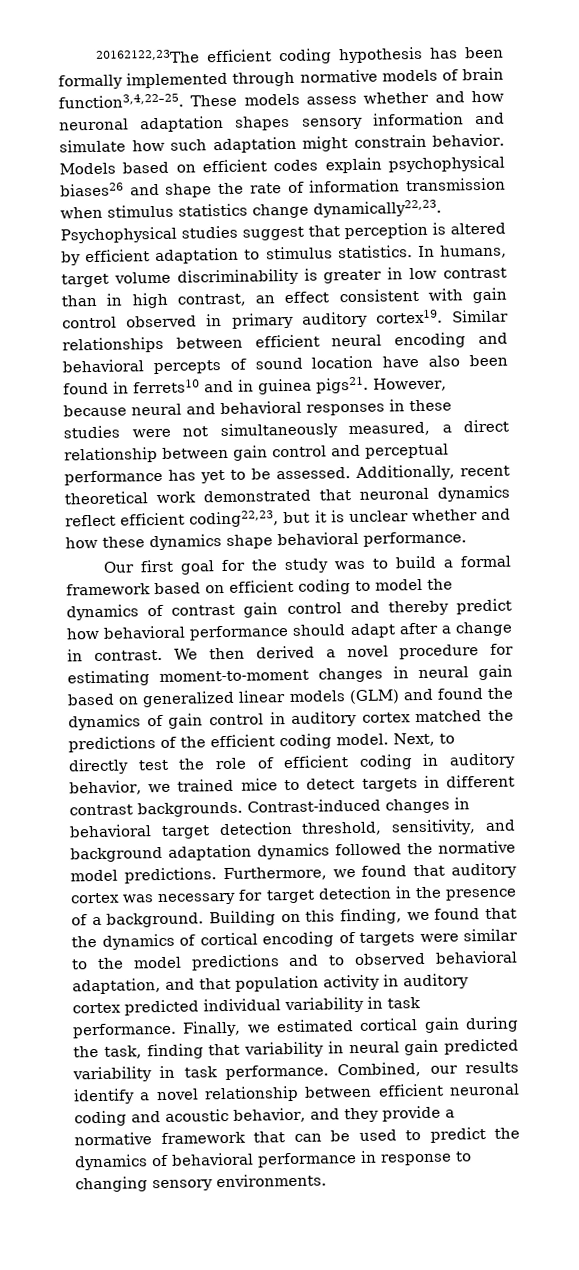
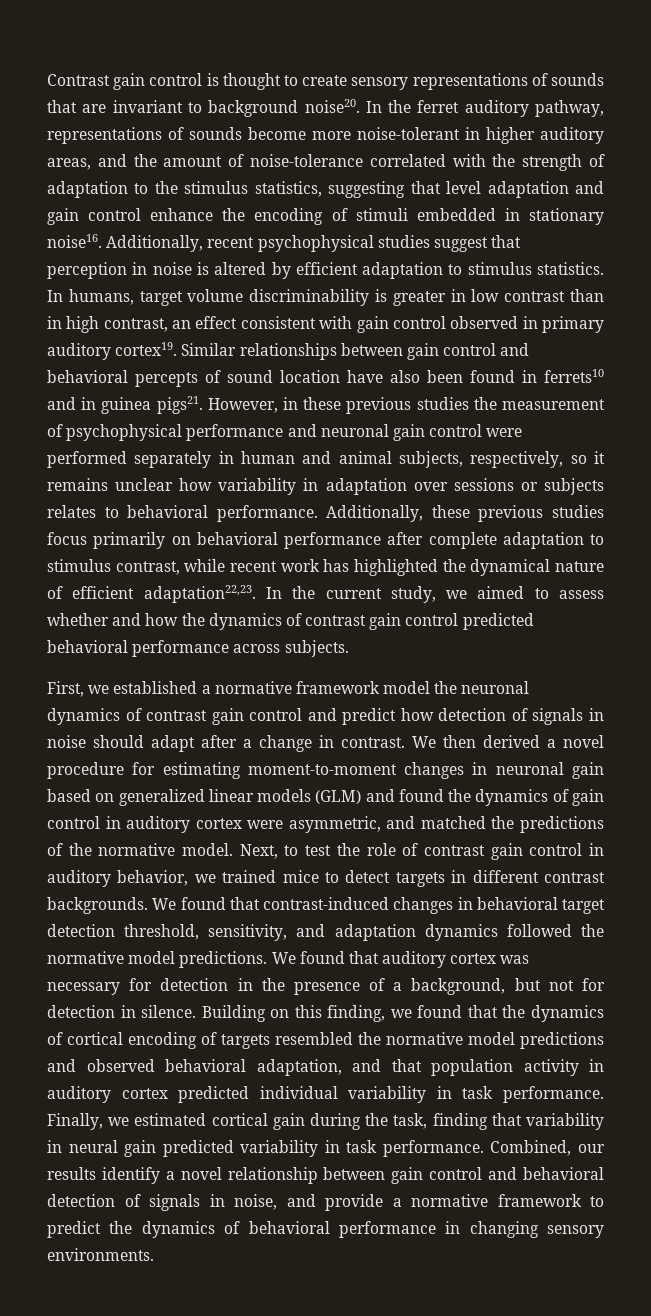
[96,46,504,65] [58,67,505,90] [58,90,504,109] [59,112,505,133] [59,133,506,154] [59,155,505,175] [60,177,507,198] [60,199,442,219] [60,226,177,244] 20162122,23The efficient coding hypothesis has been formally implemented through normative models of brain function3,4,22–25. These models assess whether and how neuronal adaptation shapes sensory information and simulate how such adaptation might constrain behavior. Models based on efficient codes explain psychophysical biases26 and shape the rate of information transmission when stimulus statistics change dynamically22,23. Psychophysical -> [47,73,604,90] [47,99,604,117] [47,127,604,144] [47,154,605,171] [47,181,605,198] [47,208,605,225] [47,234,374,252] Contrast gain control is thought to create sensory representations of sounds that are invariant to background noise20. In the ferret auditory pathway, representations of sounds become more noise-tolerant in higher auditory areas, and the amount of noise-tolerance correlated with the strength of adaptation to the stimulus statistics, suggesting that level adaptation and gain control enhance the encoding of stimuli embedded in stationary noise16. Additionally, recent psychophysical
(428, 231) none -> [132,262,192,275] in noise
[254,332,467,349] efficient neural encoding -> [406,343,497,360] gain control
[63,399,452,417] [63,419,509,440] [64,443,449,464] [64,464,510,486] [64,485,510,505] [65,508,511,528] [65,531,467,551] [103,555,511,575] [66,578,423,596] because neural and behavioral responses in these studies were not simultaneously measured, a direct relationship between gain control and perceptual performance has yet to be assessed. Additionally, recent theoretical work demonstrated that neuronal dynamics reflect efficient coding22,23, but it is unclear whether and how these dynamics shape behavioral performance. // Our first goal for the study was to build a formal framework based on efficient coding to model -> [283,397,605,414] [47,424,523,441] [47,451,605,468] [47,478,605,495] [47,505,604,522] [47,532,604,549] [47,559,605,576] [47,585,604,603] [47,613,179,626] in these previous studies the measurement of psychophysical performance and neuronal gain control were performed separately in human and animal subjects, respectively, so it remains unclear how variability in adaptation over sessions or subjects relates to behavioral performance. Additionally, these previous studies focus primarily on behavioral performance after complete adaptation to stimulus contrast, while recent work has highlighted the dynamical nature of efficient adaptation22,23. In the current study, we aimed to assess whether and how
[349,598,513,616] [66,625,290,641] and thereby predict how behavioral performance -> [462,613,534,630] [47,640,349,657] [47,681,530,697] [47,708,604,725] [47,735,86,748] predicted behavioral performance across subjects. // First, we established a normative framework model the neuronal dynamics of contrast gain control and predict how detection of signals in noise
[417,666,469,679] neural -> [495,762,564,775] neuronal
(411, 717) none -> [247,816,416,833] were asymmetric, and
[210,733,332,750] efficient coding -> [98,843,176,856] normative
[68,758,129,775] directly -> (299, 850) none
[283,754,413,770] efficient coding -> [423,843,583,860] contrast gain control
[247,798,381,813] Contrast-induced -> [152,897,389,910] We found that contrast-induced
[70,846,163,863] background -> (326, 930) none
[222,866,356,882] Furthermore, we -> [271,952,296,964] We
[265,889,315,904] target -> (153, 984) none
[106,912,205,928] background. -> [411,978,605,995] [47,1005,197,1018] background, but not for detection in silence.
[419,928,518,943] [71,957,124,970] were similar to the -> [275,1032,463,1045] resembled the normative
[328,955,346,966] to -> (76, 1065) none
[377,1083,520,1097] [74,1105,455,1127] [74,1129,397,1146] efficient neuronal coding and acoustic behavior, and they provide a normative framework that can be used -> [391,1167,605,1184] [47,1194,582,1211] gain control and behavioral detection of signals in noise, and provide a normative framework
[380,1151,472,1166] response to -> (461, 1227) none

